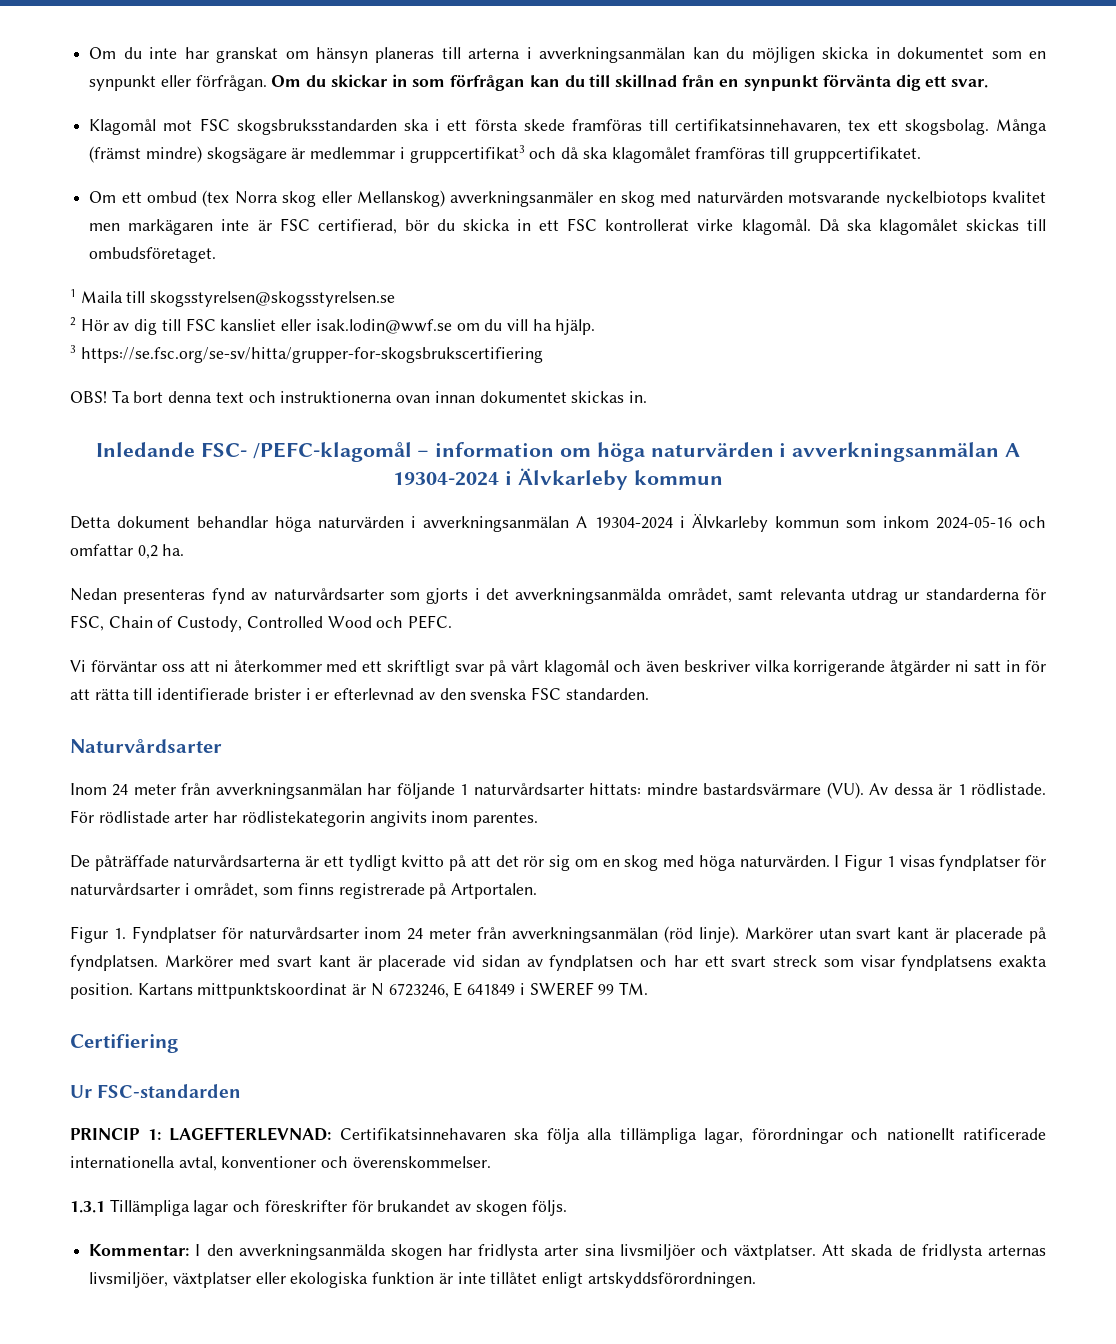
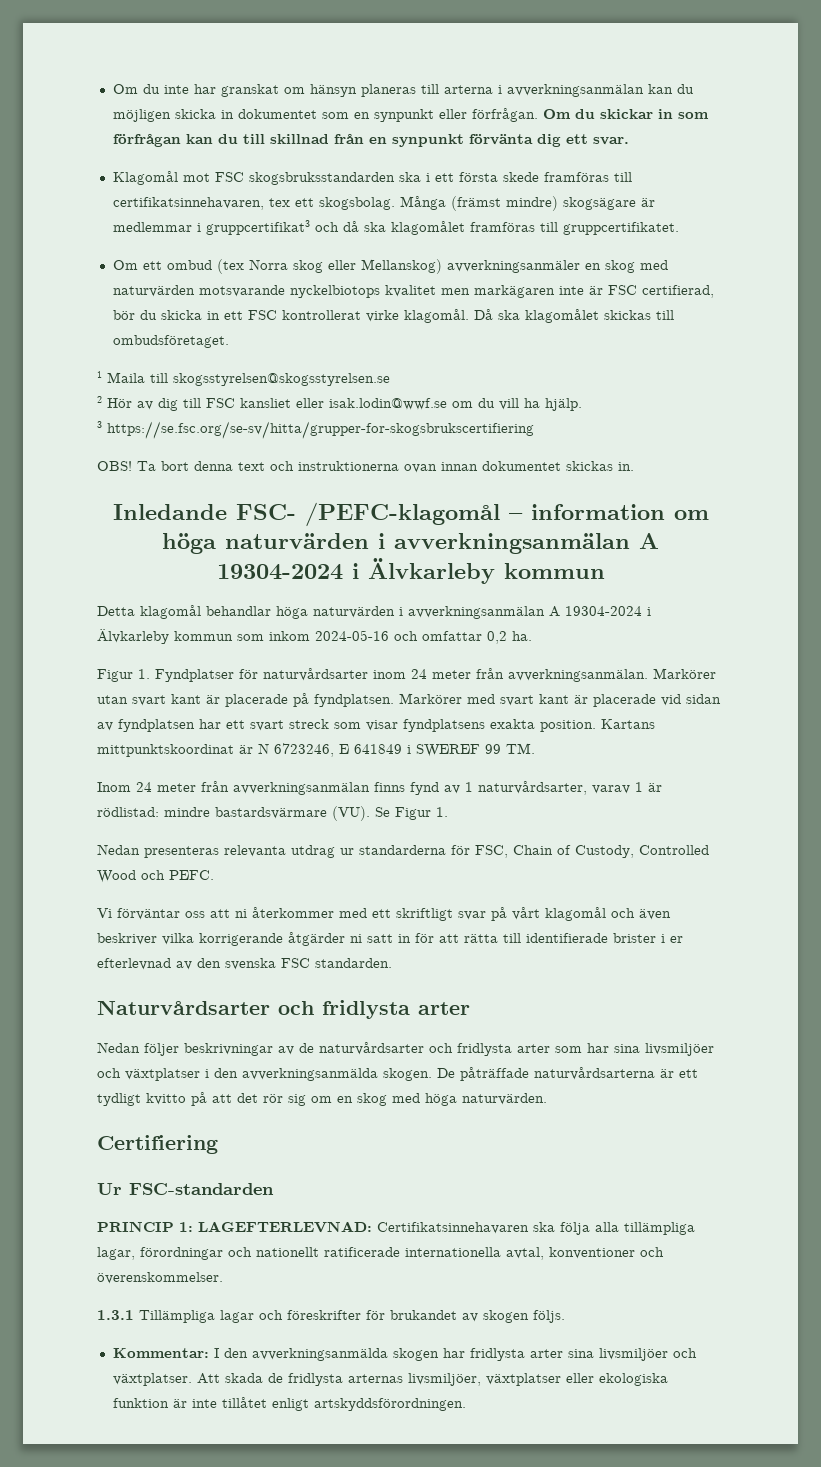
[117,516,191,528] dokument -> [140,605,201,619] klagomål
[70,588,774,604] Nedan presenteras fynd av naturvårdsarter som gjorts i det avverkningsanmälda området, samt -> [97,668,716,682] [97,693,721,707] [97,719,655,732] [97,743,535,757] [97,781,662,795] [97,806,448,821] [97,844,219,858] Figur 1. Fyndplatser för naturvårdsarter inom 24 meter från avverkningsanmälan. Markörer utan svart kant är placerade på fyndplatsen. Markörer med svart kant är placerade vid sidan av fyndplatsen har ett svart streck som visar fyndplatsens exakta position. Kartans mittpunktskoordinat är N 6723246, E 641849 i SWEREF 99 TM. // Inom 24 meter från avverkningsanmälan finns fynd av 1 naturvårdsarter, varav 1 är rödlistad: mindre bastardsvärmare (VU). Se Figur 1. // Nedan presenteras
[70,782,1047,799] [70,810,539,827] // Inom 24 meter från avverkningsanmälan har följande 1 naturvårdsarter hittats: mindre bastardsvärmare (VU). Av dessa är 1 rödlistade. För rödlistade arter har rödlistekategorin angivits inom parentes. // -> [278,1000,470,1019] [97,1042,714,1056] [97,1068,432,1081] och fridlysta arter // Nedan följer beskrivningar av de naturvårdsarter och fridlysta arter som har sina livsmiljöer och växtplatser i den avverkningsanmälda skogen.
[834,854,1047,871] [70,883,538,899] [70,926,1048,943] [70,955,1047,971] [70,982,648,999] I Figur 1 visas fyndplatser för naturvårdsarter i området, som finns registrerade på Artportalen. // Figur 1. Fyndplatser för naturvårdsarter inom 24 meter från avverkningsanmälan (röd linje). Markörer utan svart kant är placerade på fyndplatsen. Markörer med svart kant är placerade vid sidan av fyndplatsen och har ett svart streck som visar fyndplatsens exakta position. Kartans mittpunktskoordinat är N 6723246, E 641849 i SWEREF 99 TM. -> (547, 1099) none

